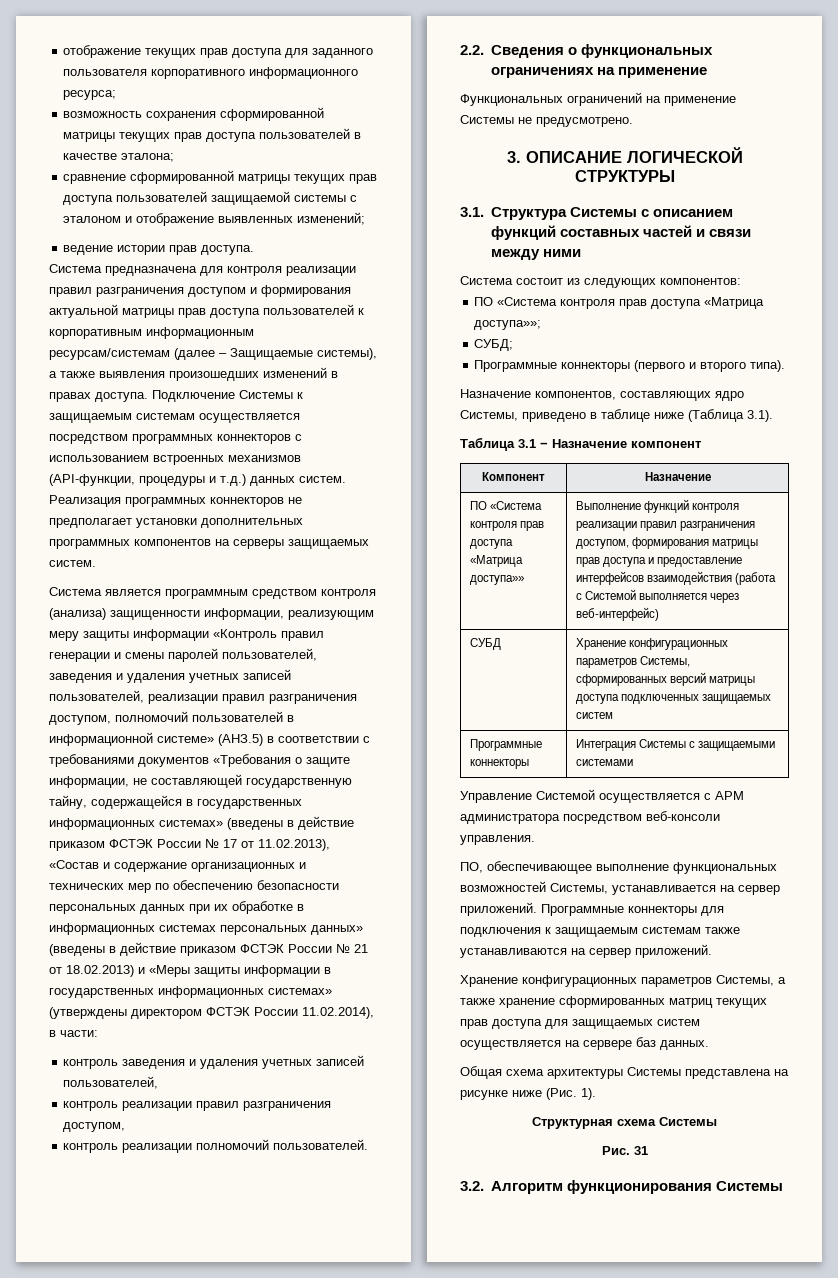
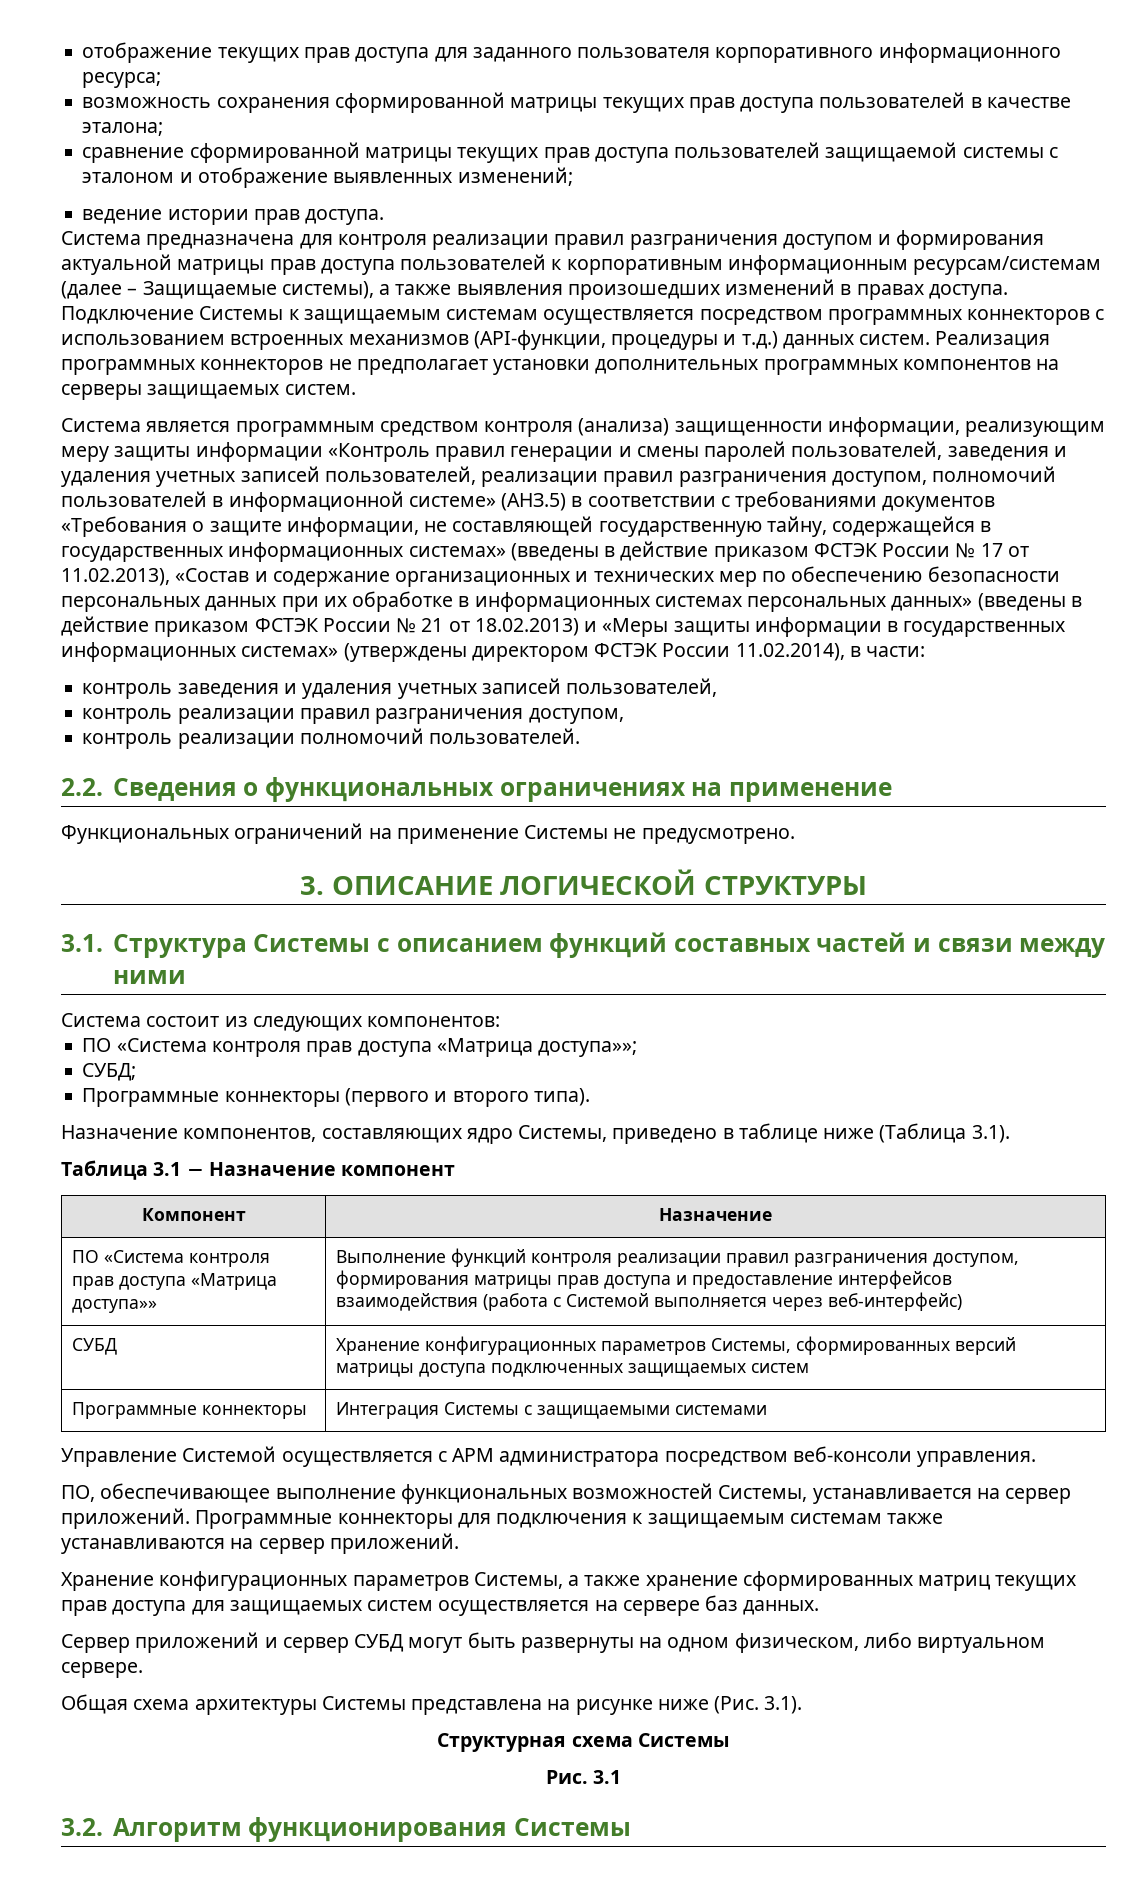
(709, 1045) none -> [61,1632,1046,1653] [61,1662,143,1678] // Сервер приложений и сервер СУБД могут быть развернуты на одном физическом, либо виртуальном сервере.
[581,1088,596,1100] 1). -> [764,1696,803,1714] 3.1).
[633,1146,648,1155] 31 -> [593,1770,622,1784] 3.1

